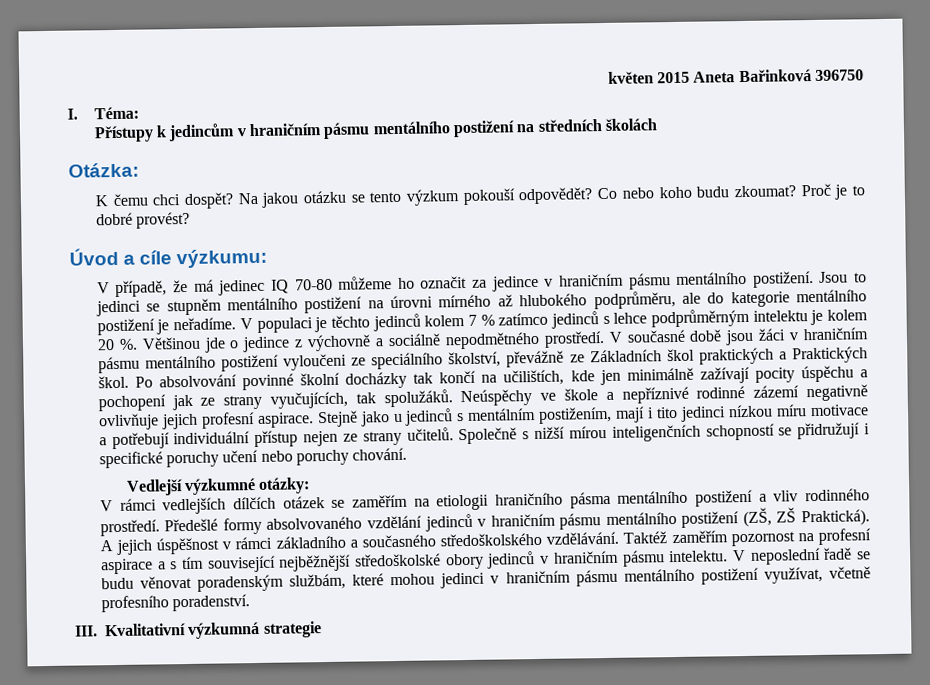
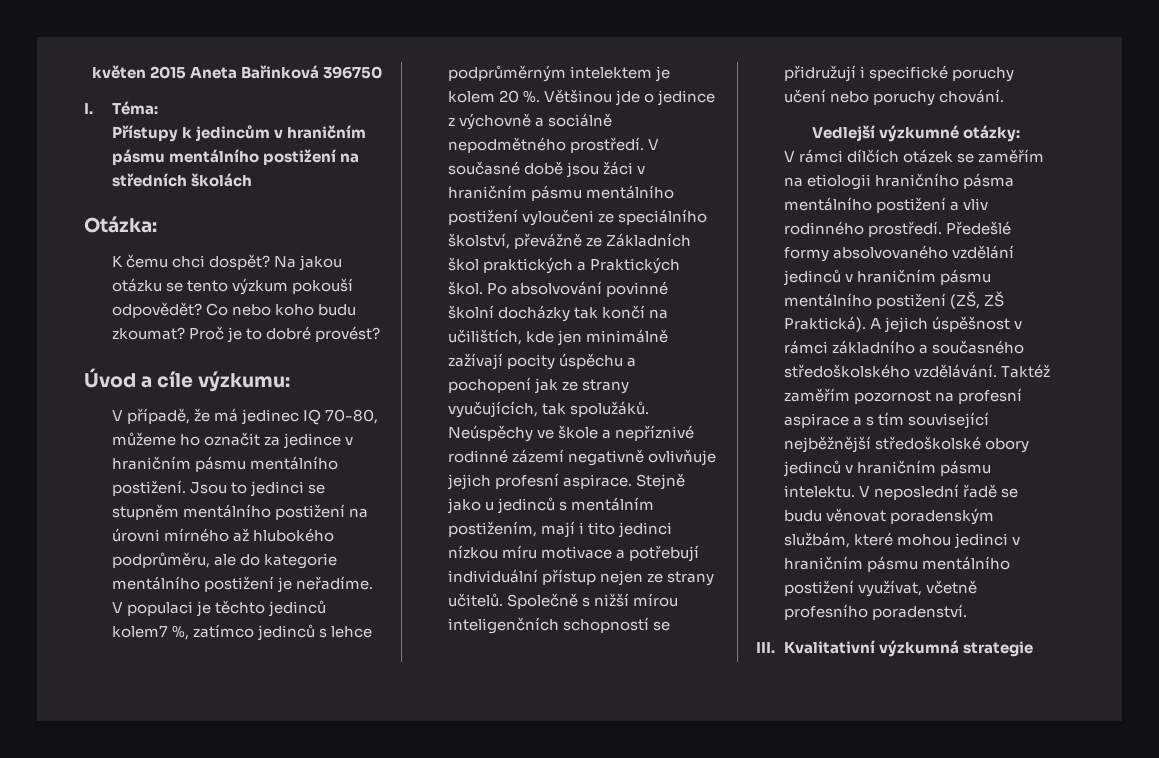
[294,278,333,291] 70-80 -> [325,409,379,424] 70-80,
[424,314,495,327] kolem 7 % -> [112,625,190,640] kolem7 %,
[752,310,808,322] intelektu -> [570,66,653,79] intelektem
[162,497,227,515] vedlejších -> (844, 156) none

